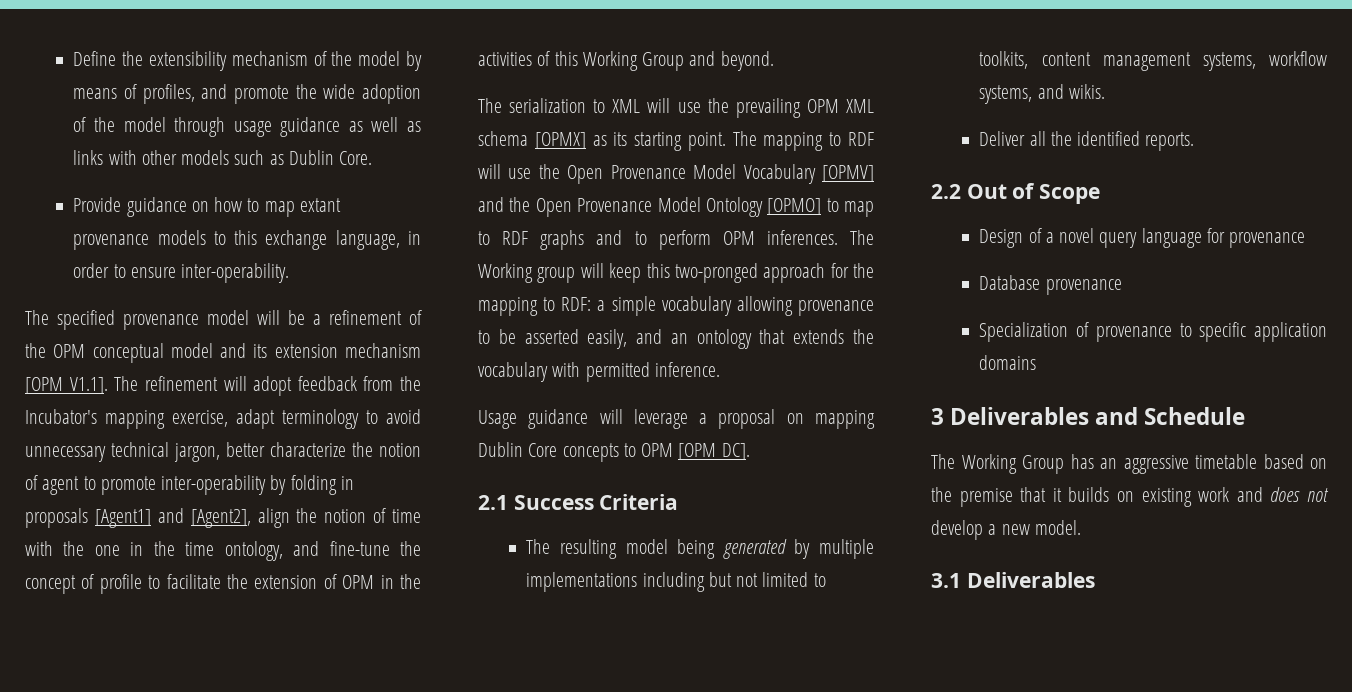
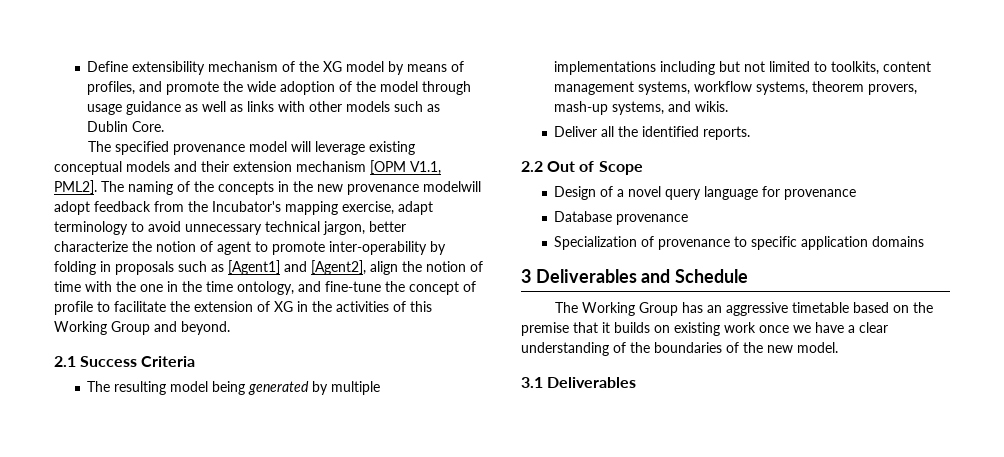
[122,51,144,66] the -> (129, 66) none
(353, 58) none -> [323,61,343,72] XG
[73,197,341,217] [73,230,421,250] [73,263,290,283] // Provide guidance on how to map extant provenance models to this exchange language, in order to ensure inter-operability. -> (165, 126) none
[288,310,422,325] [25,343,421,363] [25,376,247,394] be a refinement of the OPM conceptual model and its extension mechanism [OPM V1.1]. The refinement will -> [315,141,416,155] [54,160,441,175] [54,180,481,195] leverage existing conceptual models and their extension mechanism [OPM V1.1, PML2]. The naming of the concepts in the new provenance modelwill
(88, 518) none -> [178,261,224,272] such as
[342,575,375,589] OPM -> [274,301,293,312] XG
[478,98,874,118] [478,131,874,151] [478,164,874,184] [478,197,874,217] [478,230,874,250] [478,263,874,283] [478,296,874,316] [478,329,875,349] [478,362,720,382] [478,409,875,429] [478,442,750,462] // The serialization to XML will use the prevailing OPM XML schema [OPMX] as its starting point. The mapping to RDF will use the Open Provenance Model Vocabulary [OPMV] and the Open Provenance Model Ontology [OPMO] to map to RDF graphs and to perform OPM inferences. The Working group will keep this two-pronged approach for the mapping to RDF: a simple vocabulary allowing provenance to be asserted easily, and an ontology that extends the vocabulary with permitted inference. // Usage guidance will leverage a proposal on mapping Dublin Core concepts to OPM [OPM DC]. -> (230, 328) none
(1033, 94) none -> [812,81,918,95] [554,101,665,115] theorem provers, mash-up systems,
[1236,487,1329,502] [931,520,997,540] and does not develop a -> [759,322,888,333] [521,342,763,356] once we have a clear understanding of the boundaries of the

